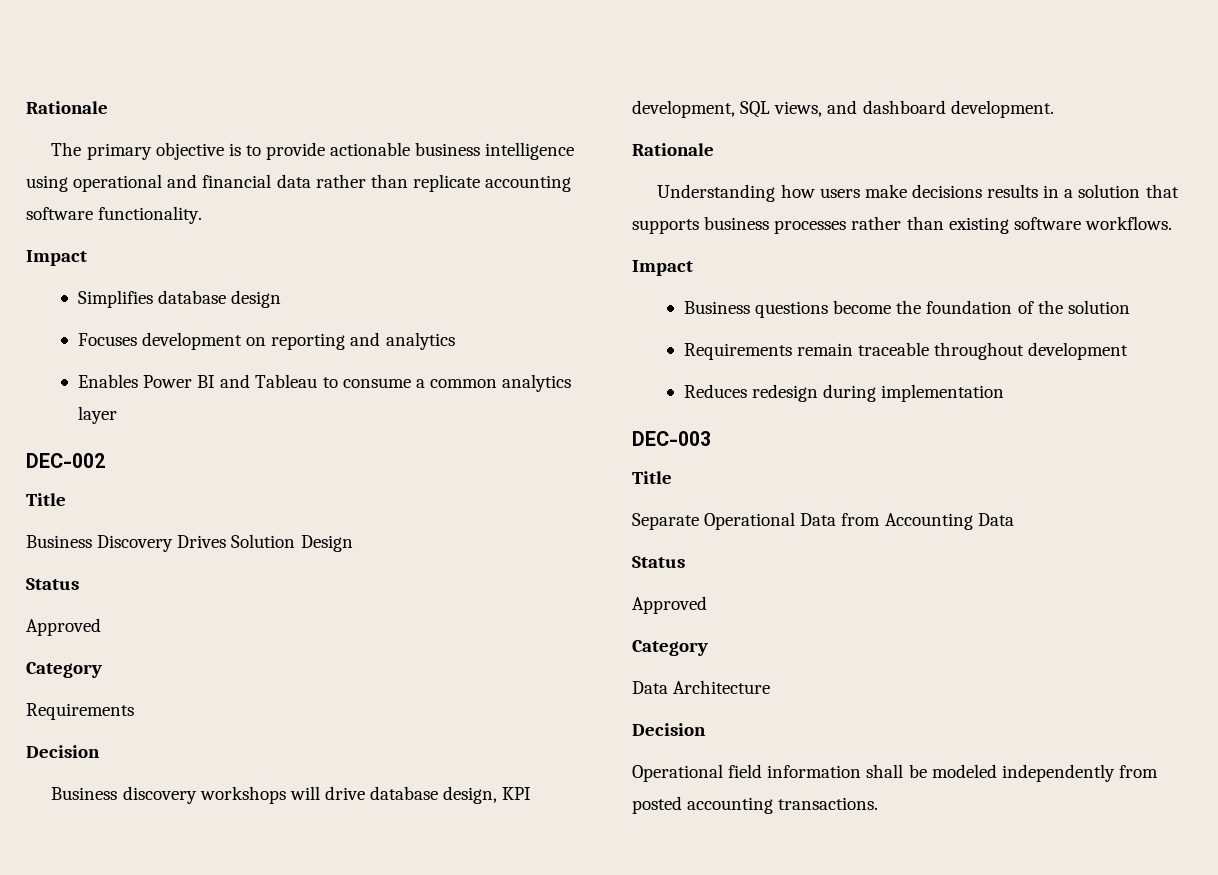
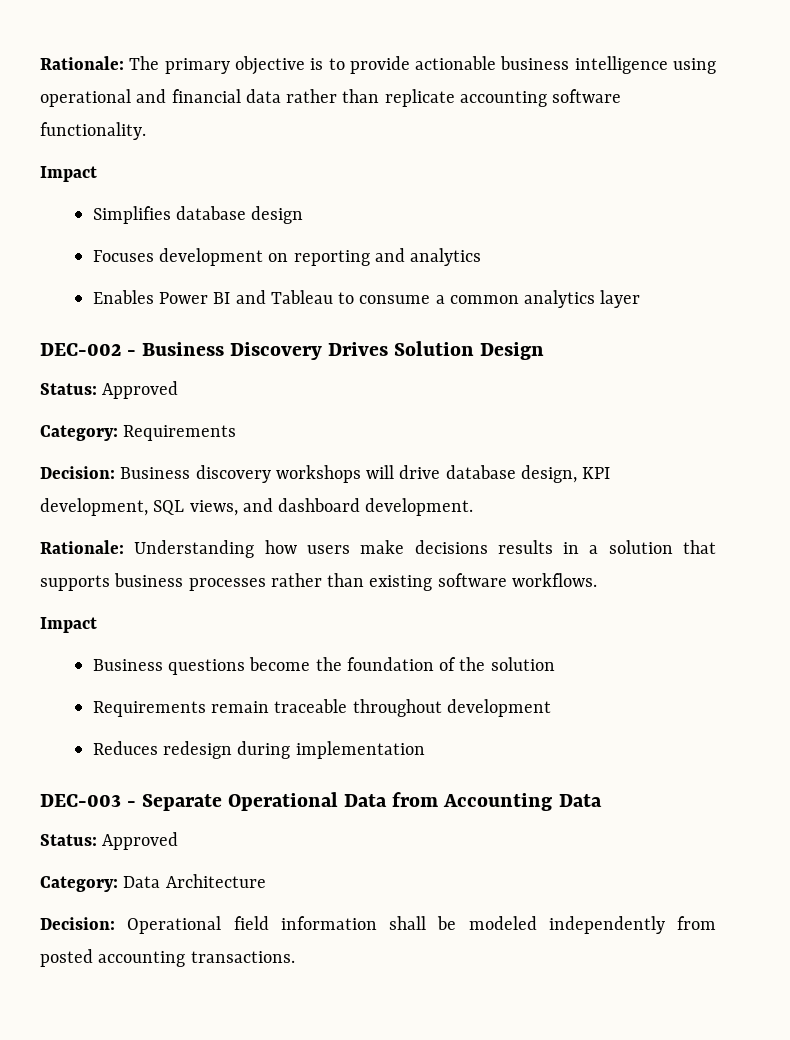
[26,101,108,114] Rationale // -> [40,56,124,70] Rationale:
[26,493,66,506] // Title // -> [127,350,137,356] -
[26,578,79,590] [26,618,101,636] [26,662,102,678] Status // Approved // Category // -> [40,381,179,399] [40,425,118,441] Status: Approved // Category:
[26,745,100,758] Decision // -> [40,466,115,479] Decision:
[632,143,714,156] Rationale // -> [40,540,124,554] Rationale:
[632,471,672,484] // Title // -> [127,801,137,807] -
[632,556,685,568] [632,596,707,614] [632,640,708,656] Status // Approved // Category // -> [40,832,179,850] [40,876,118,892] Status: Approved // Category:
[632,723,706,736] Decision // -> [40,917,115,930] Decision:

